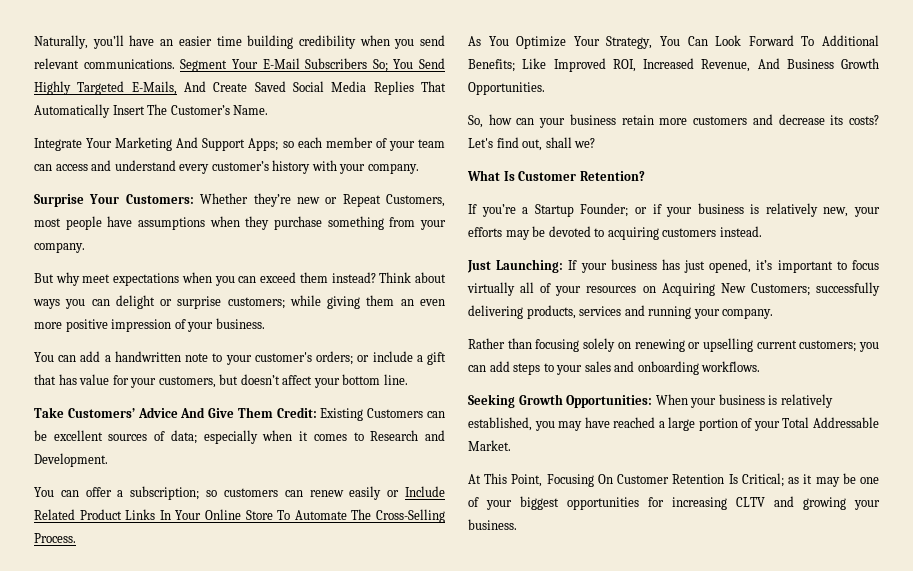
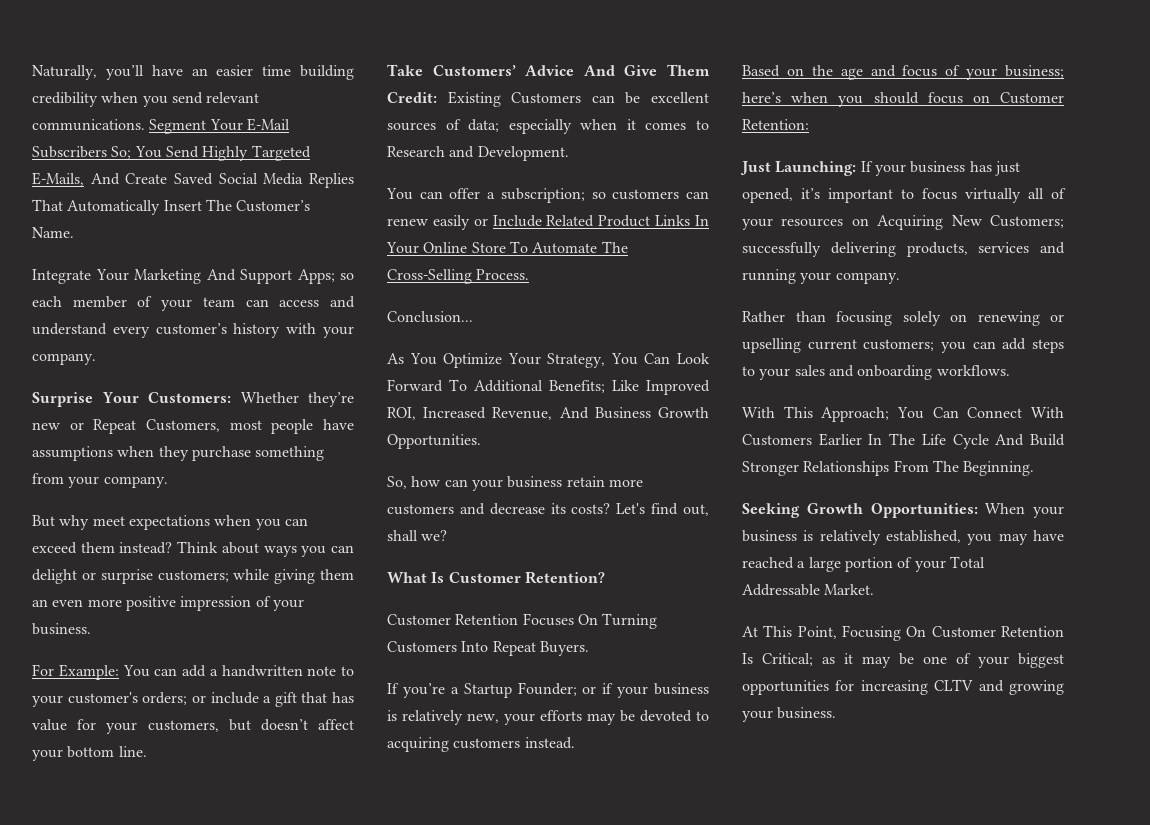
(265, 323) none -> [32,664,119,680] For Example:
(76, 538) none -> [387,311,473,323] // Conclusion...
(645, 176) none -> [387,613,658,629] [387,641,589,656] // Customer Retention Focuses On Turning Customers Into Repeat Buyers.
(762, 231) none -> [742,65,1064,80] [742,92,1064,107] [742,119,809,130] // Based on the age and focus of your business; here’s when you should focus on Customer Retention:
(761, 366) none -> [742,406,1064,422] [742,433,1065,449] [742,460,1035,476] // With This Approach; You Can Connect With Customers Earlier In The Life Cycle And Build Stronger Relationships From The Beginning.

